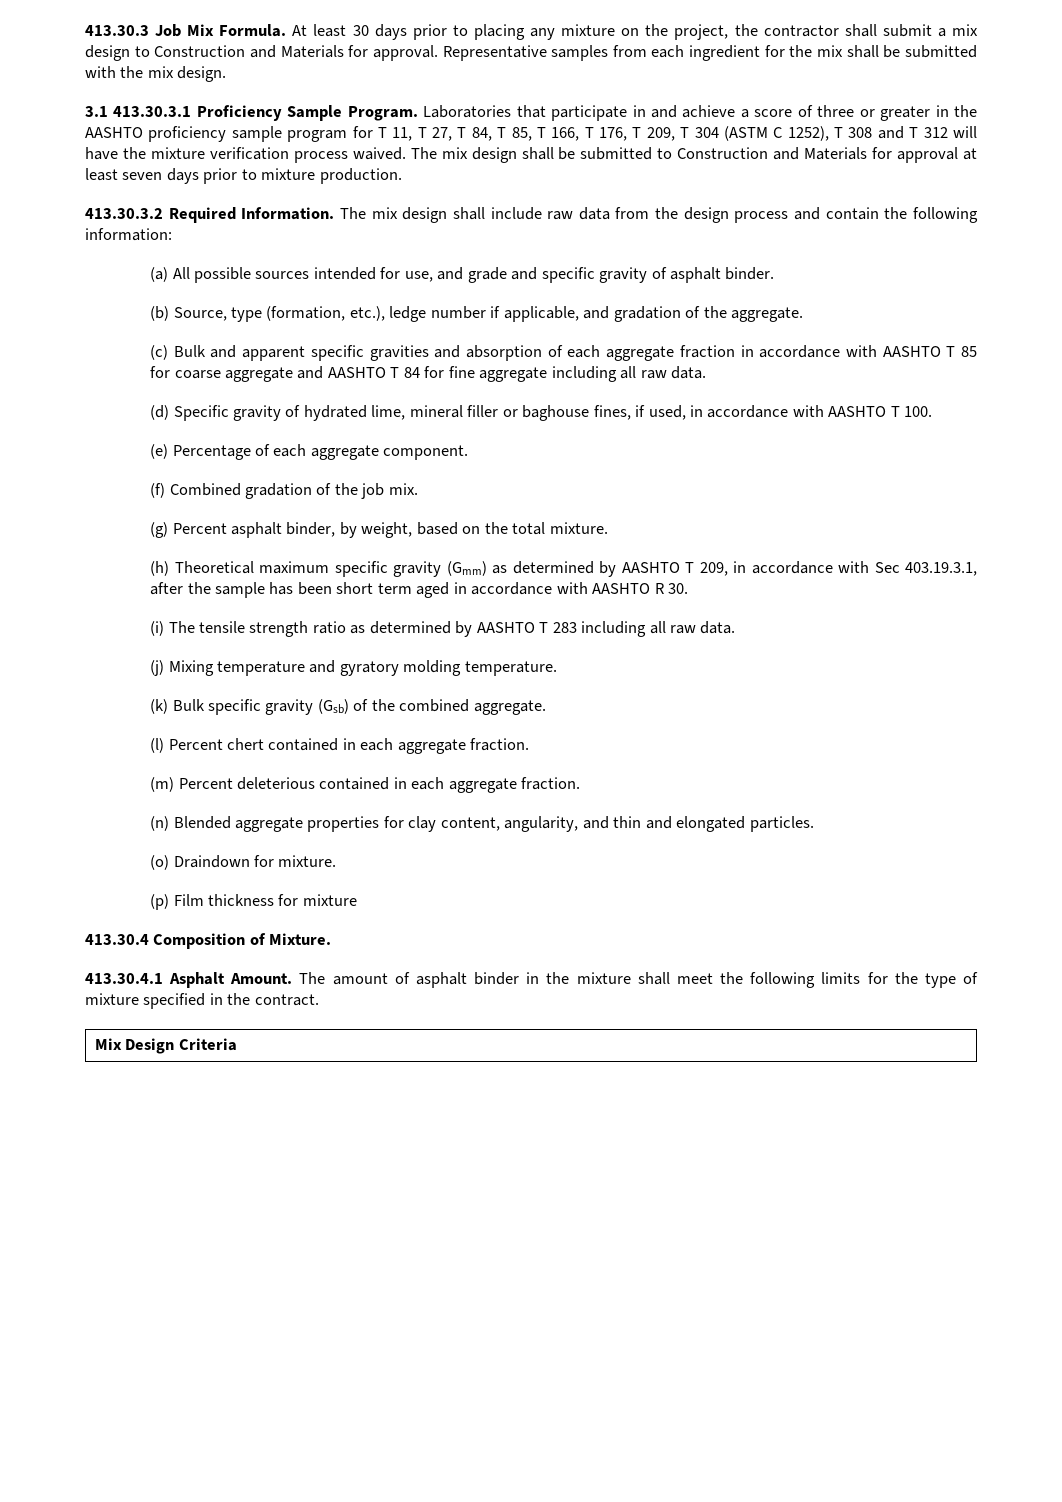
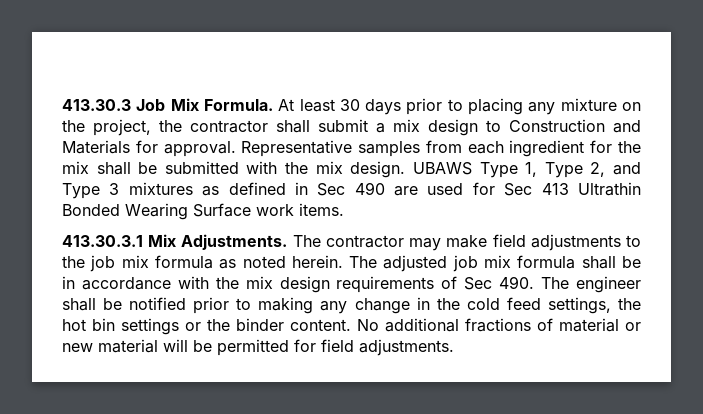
[85,105,978,121] [85,126,977,142] [85,147,978,163] [85,168,402,184] [85,207,978,223] [85,228,172,241] [150,267,775,283] [150,306,803,322] [150,345,977,361] [150,366,706,382] [150,405,933,421] [150,444,469,460] [150,483,418,499] [150,522,608,538] [150,561,977,577] [150,582,688,598] [150,621,736,637] [150,660,557,676] [150,699,546,715] [150,738,530,754] [150,777,581,793] [150,816,814,832] [150,855,337,870] [150,894,357,910] [85,933,332,949] [85,972,978,988] [85,993,319,1009] [94,1038,237,1054] // 3.1 413.30.3.1 Proficiency Sample Program. Laboratories that participate in and achieve a score of three or greater in the AASHTO proficiency sample program for T 11, T 27, T 84, T 85, T 166, T 176, T 209, T 304 (ASTM C 1252), T 308 and T 312 will have the mixture verification process waived. The mix design shall be submitted to Construction and Materials for approval at least seven days prior to mixture production. // 413.30.3.2 Required Information. The mix design shall include raw data from the design process and contain the following information: // (a) All possible sources intended for use, and grade and specific gravity of asphalt binder. // (b) Source, type (formation, etc.), ledge number if applicable, and gradation of the aggregate. // (c) Bulk and apparent specific gravities and absorption of each aggregate fraction in accordance with AASHTO T 85 for coarse aggregate and AASHTO T 84 for fine aggregate including all raw data. // (d) Specific gravity of hydrated lime, mineral filler or baghouse fines, if used, in accordance with AASHTO T 100. // (e) Percentage of each aggregate component. // (f) Combined gradation of the job mix. // (g) Percent asphalt binder, by weight, based on the total mixture. // (h) Theoretical maximum specific gravity (Gmm) as determined by AASHTO T 209, in accordance with Sec 403.19.3.1, after the sample has been short term aged in accordance with AASHTO R 30. // (i) The tensile strength ratio as determined by AASHTO T 283 including all raw data. // (j) Mixing temperature and gyratory molding temperature. // (k) Bulk specific gravity (Gsb) of the combined aggregate. // (l) Percent chert contained in each aggregate fraction. // (m) Percent deleterious contained in each aggregate fraction. // (n) Blended aggregate properties for clay content, angularity, and thin and elongated particles. // (o) Draindown for mixture. // (p) Film thickness for mixture // 413.30.4 Composition of Mixture. // 413.30.4.1 Asphalt Amount. The amount of asphalt binder in the mixture shall meet the following limits for the type of mixture specified in the contract. // Mix Design Criteria -> [412,162,642,178] [62,182,641,199] [62,203,344,220] [62,234,641,251] [62,255,641,272] [62,276,642,293] [62,297,642,314] [62,318,641,335] [62,339,454,356] UBAWS Type 1, Type 2, and Type 3 mixtures as defined in Sec 490 are used for Sec 413 Ultrathin Bonded Wearing Surface work items. // 413.30.3.1 Mix Adjustments. The contractor may make field adjustments to the job mix formula as noted herein. The adjusted job mix formula shall be in accordance with the mix design requirements of Sec 490. The engineer shall be notified prior to making any change in the cold feed settings, the hot bin settings or the binder content. No additional fractions of material or new material will be permitted for field adjustments.

